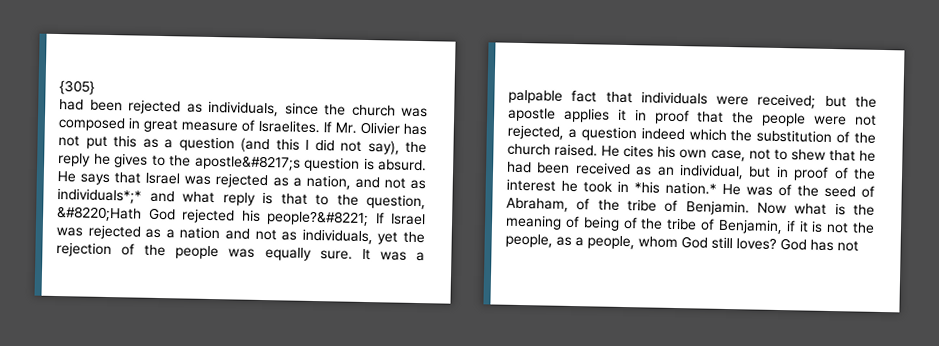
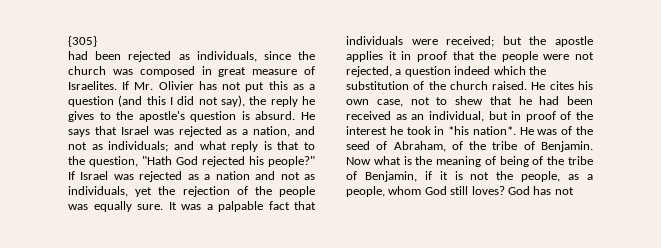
[194,154,301,171] apostle&#8217;s -> [138,111,185,122] apostle's
[57,188,142,204] individuals*;* -> [108,141,169,152] individuals;
[57,206,142,222] &#8220;Hath -> [142,156,172,165] "Hath
[266,210,369,227] people?&#8221; -> [268,156,315,167] people?"
[665,181,717,195] nation.* -> [472,126,516,135] nation*.

